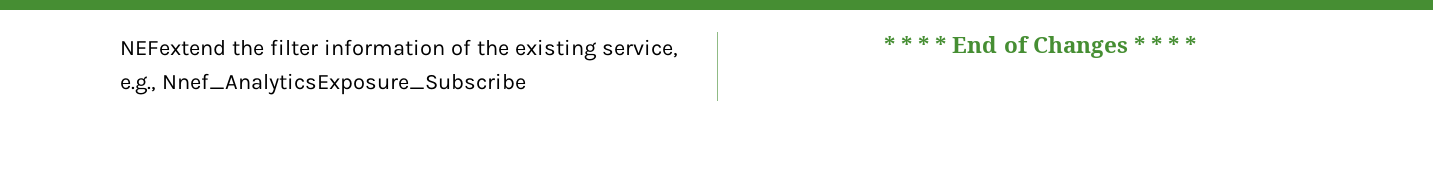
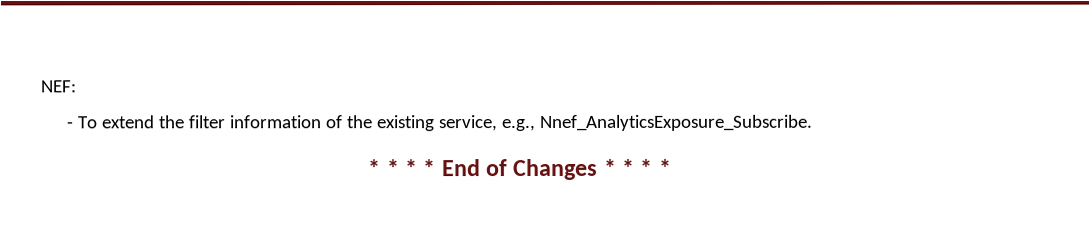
[120,40,227,56] NEFextend -> [40,80,76,93] [66,115,155,129] NEF: // - To extend
[162,73,527,95] Nnef_AnalyticsExposure_Subscribe -> [538,114,813,132] Nnef_AnalyticsExposure_Subscribe.

